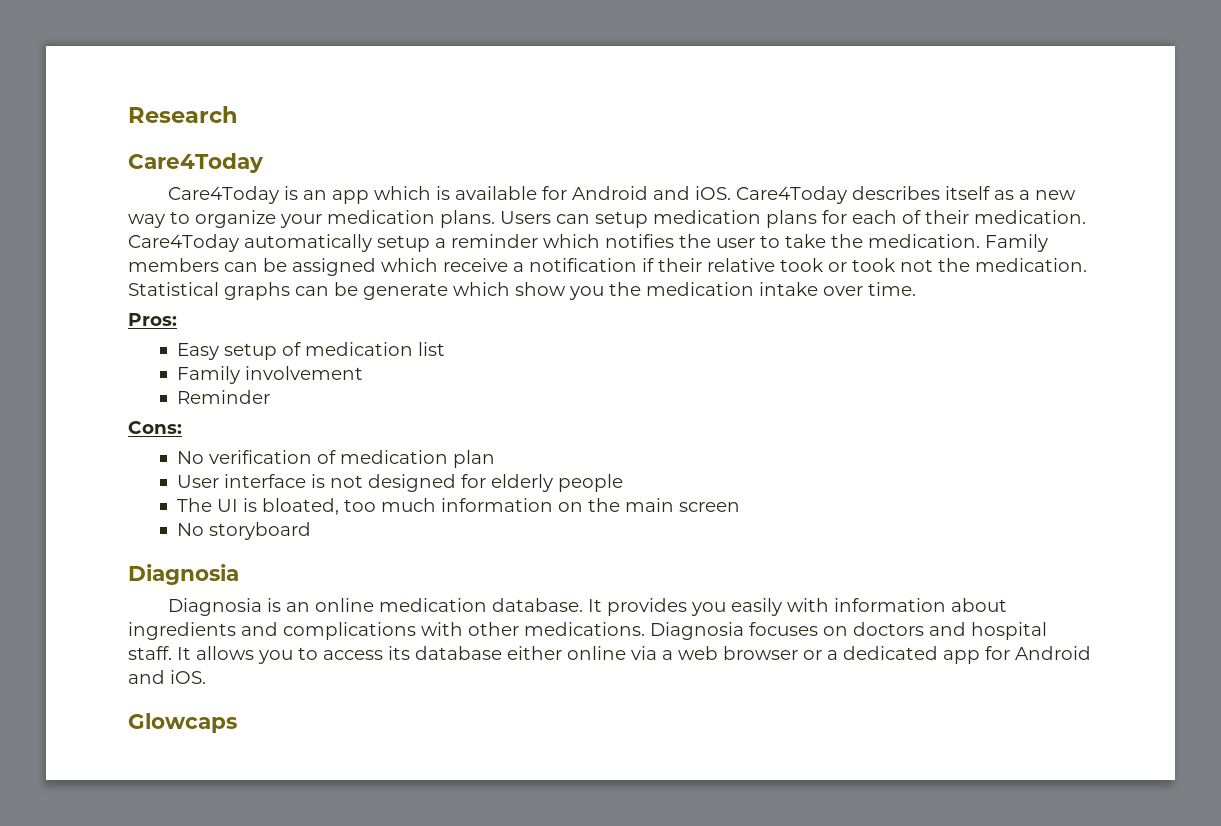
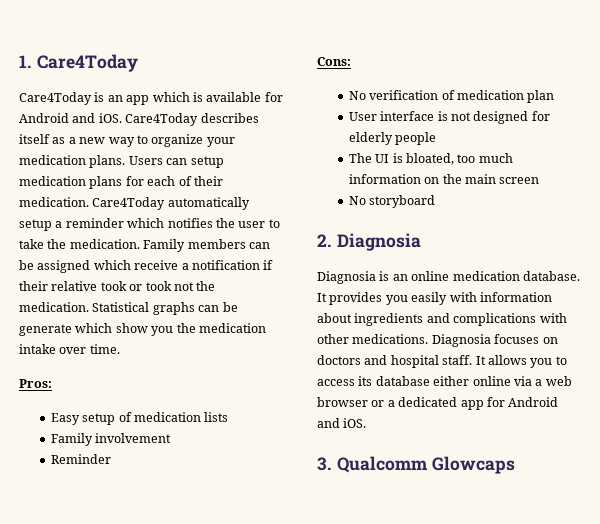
[128,106,238,123] Research // -> [19,55,31,68] 1.
[417,342,445,356] list -> [204,412,229,422] lists
(311, 531) none -> [317,234,331,247] 2.
(206, 677) none -> [317,456,428,473] 3. Qualcomm

